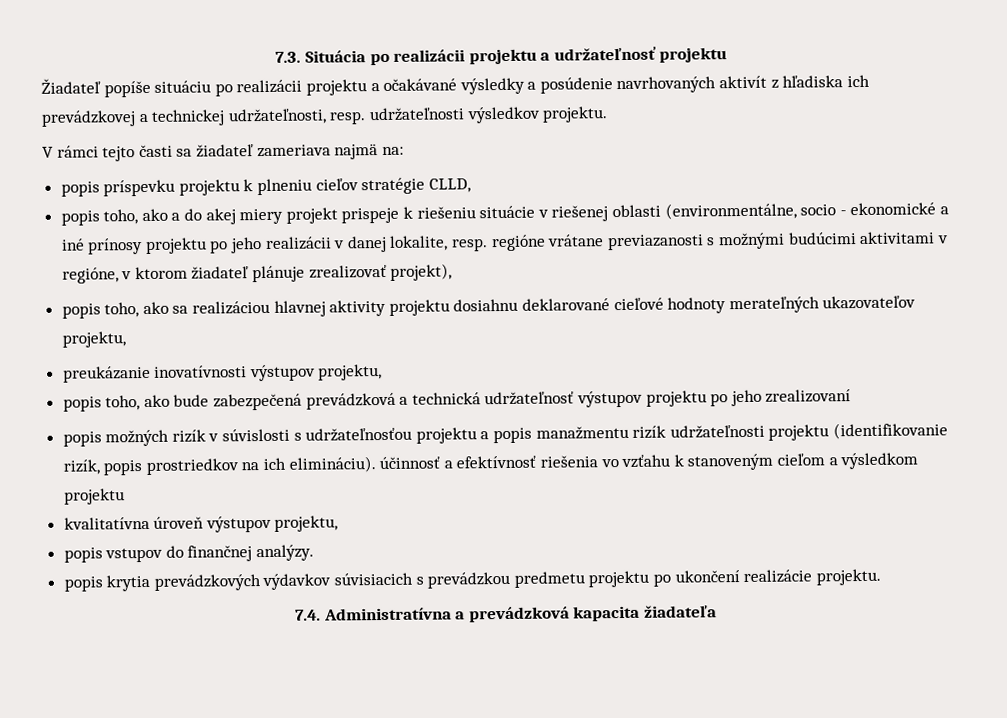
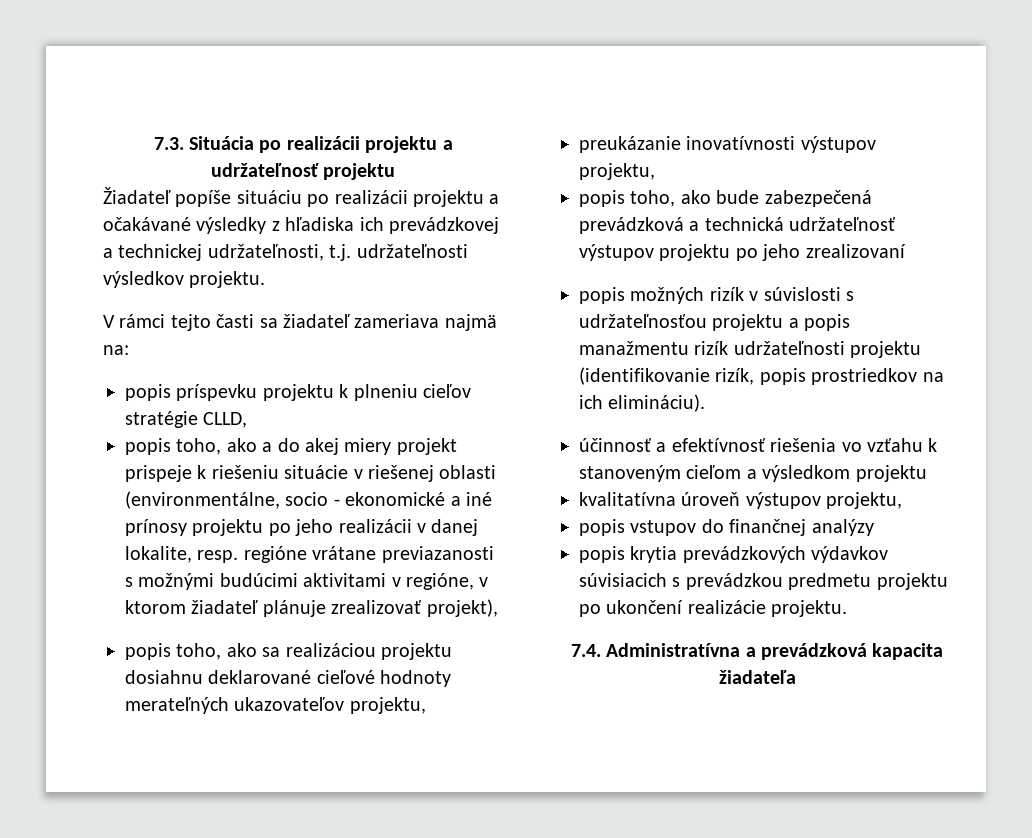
[527,75,768,94] a posúdenie navrhovaných aktivít -> (267, 225) none
[329,111,367,125] resp. -> [329,244,352,261] t.j.
[273,299,387,317] hlavnej aktivity -> (376, 650) none
(376, 464) none -> (706, 403) //
[256,544,315,562] analýzy. -> [811,519,874,536] analýzy

